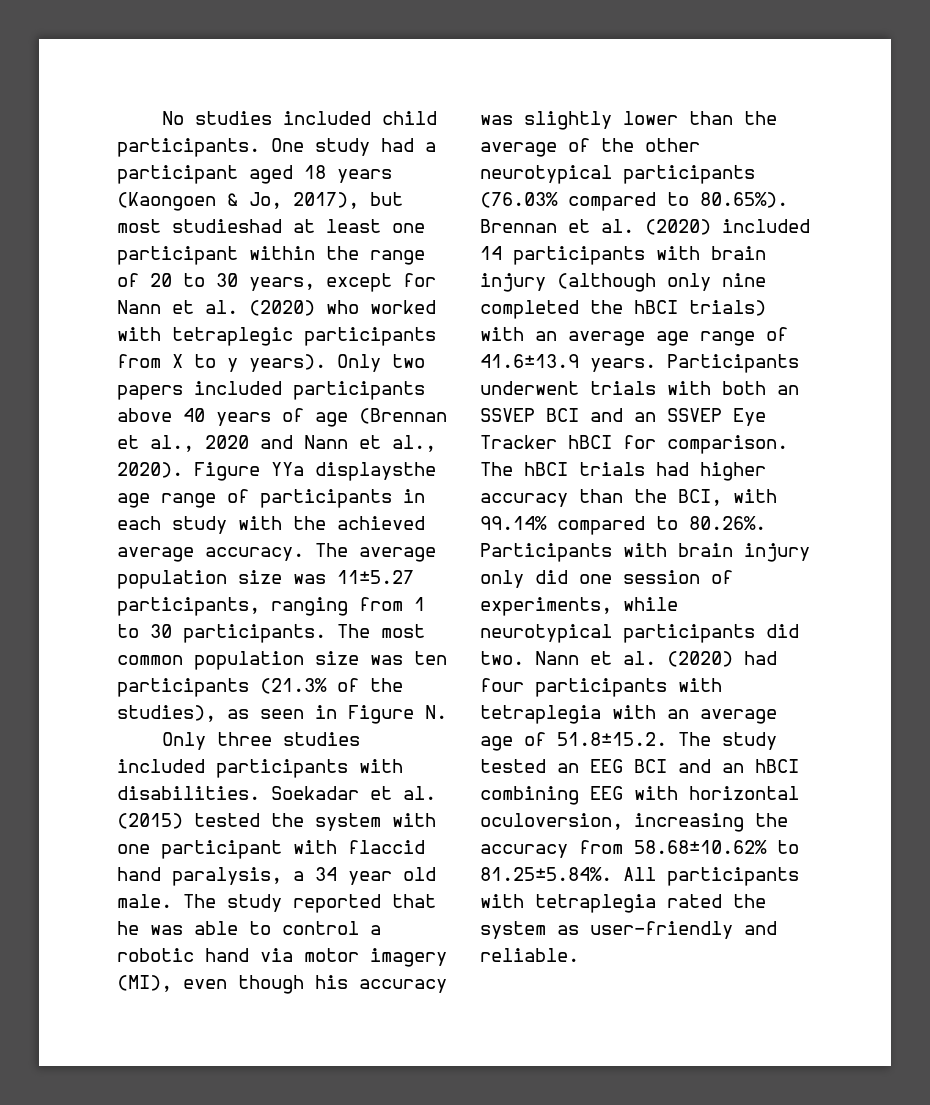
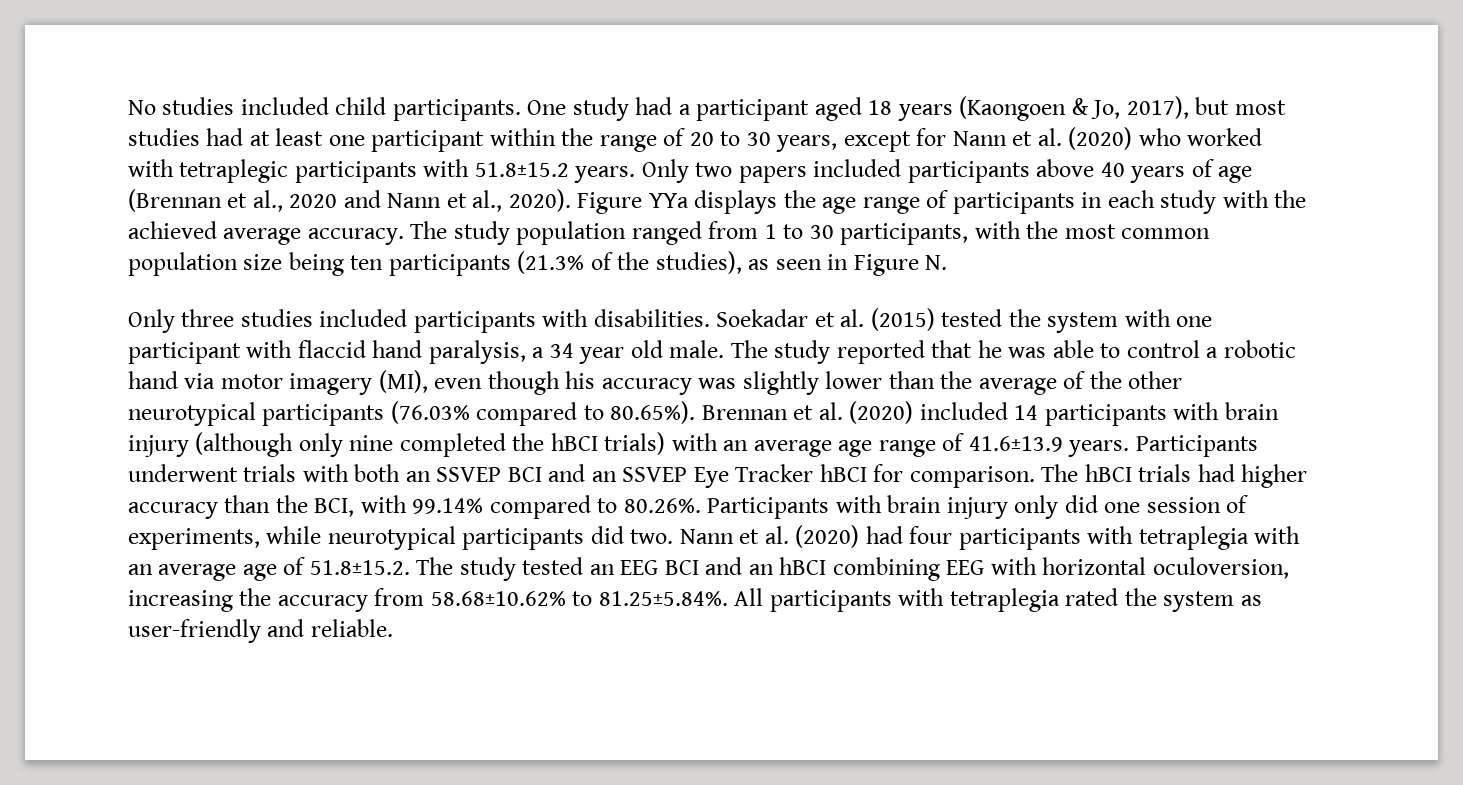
[172,219,282,233] studieshad -> [128,128,244,146] studies had
[117,354,326,372] from X to y years). -> [423,159,636,183] with 51.8±15.2 years.
[315,462,436,481] displaysthe -> [694,190,816,214] displays the
[359,547,436,562] [117,570,414,589] [117,597,348,616] average population size was 11±5.27 participants, ranging -> [453,221,702,245] study population ranged
[183,624,370,643] participants. The -> [840,221,1059,245] participants, with the
[370,655,403,665] was -> [288,252,344,276] being

